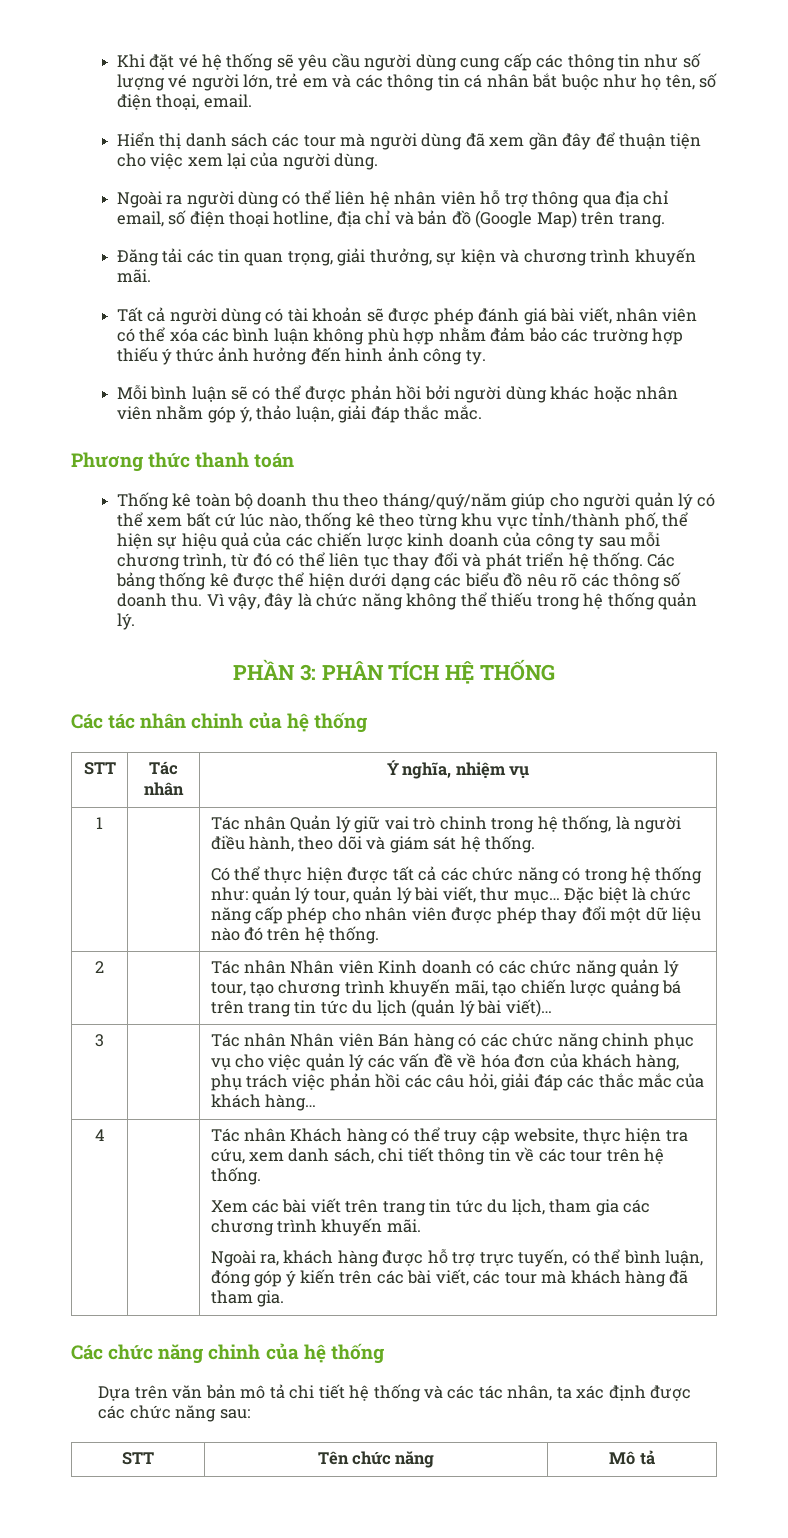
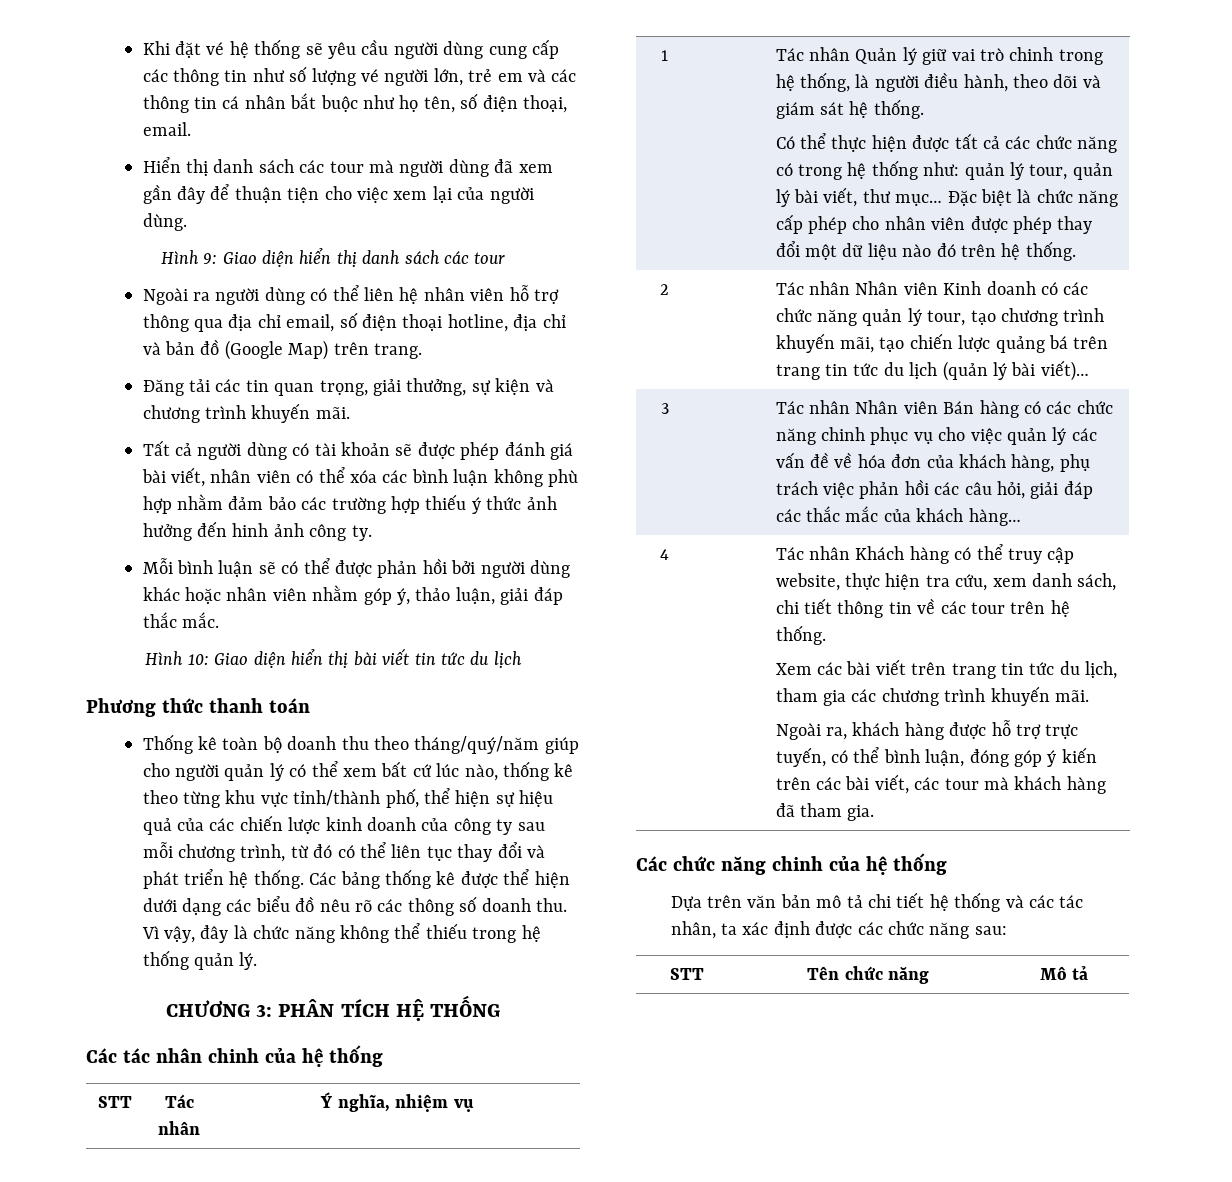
(379, 161) none -> [160,248,506,267] // Hình 9: Giao diện hiển thị danh sách các tour
(482, 412) none -> [145,648,522,668] // Hình 10: Giao diện hiển thị bài viết tin tức du lịch
[233,659,296,680] PHẦN -> [165,1000,250,1017] CHƯƠNG

